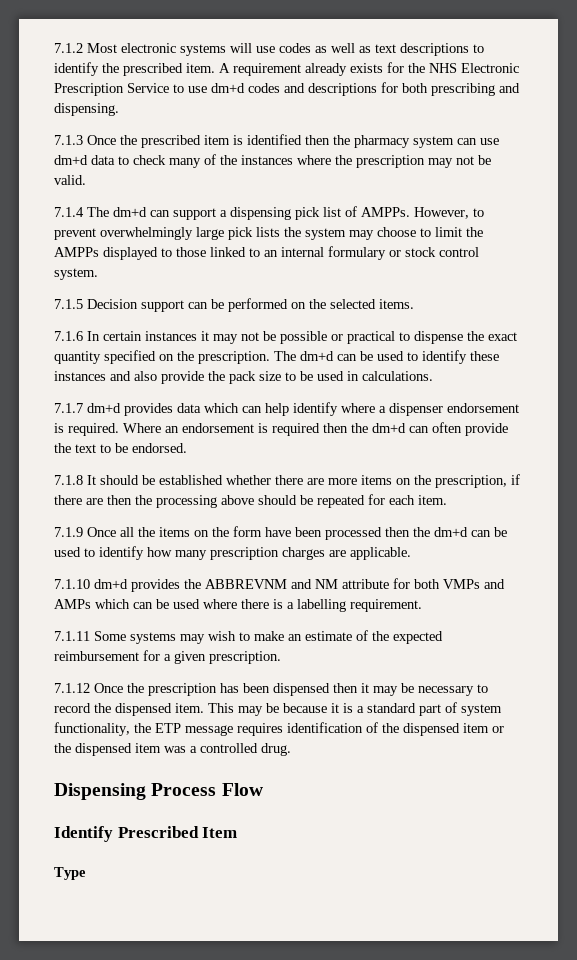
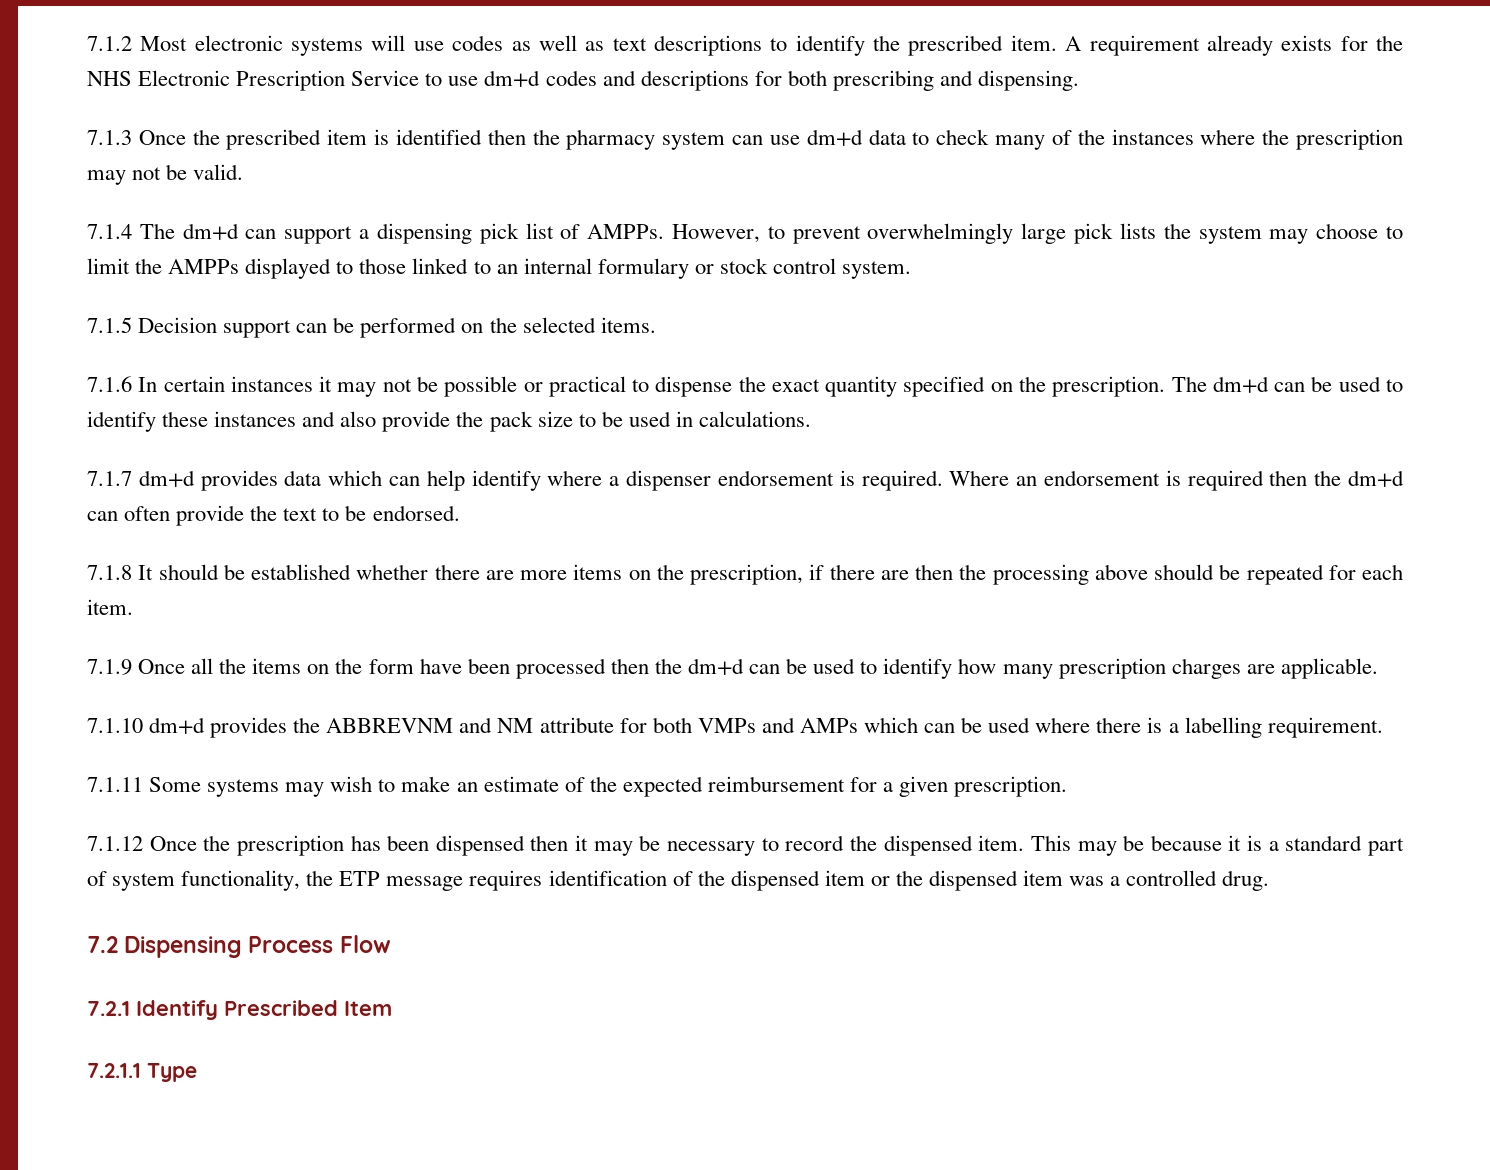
(291, 749) none -> [87,936,118,953] 7.2
(263, 789) none -> [87,1001,130,1016] 7.2.1
(238, 832) none -> [87,1063,141,1078] 7.2.1.1

